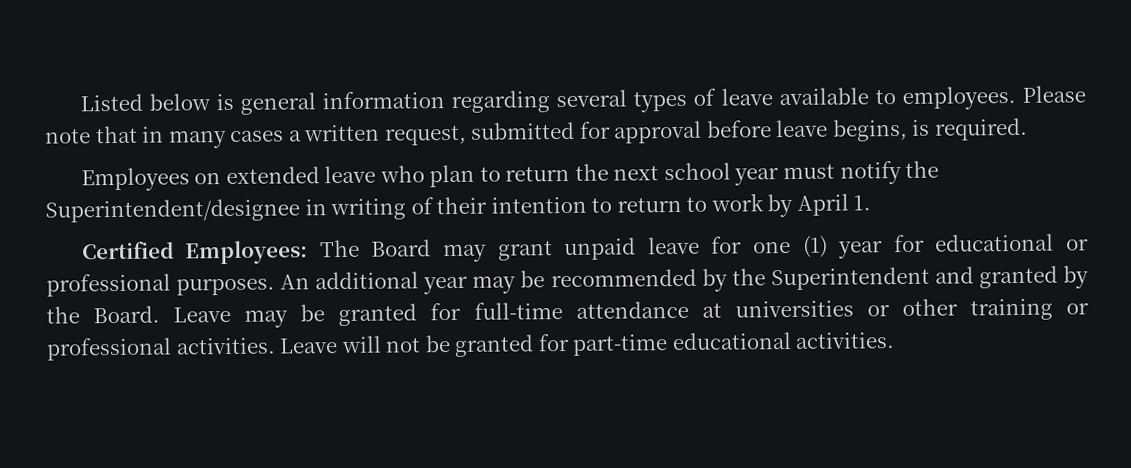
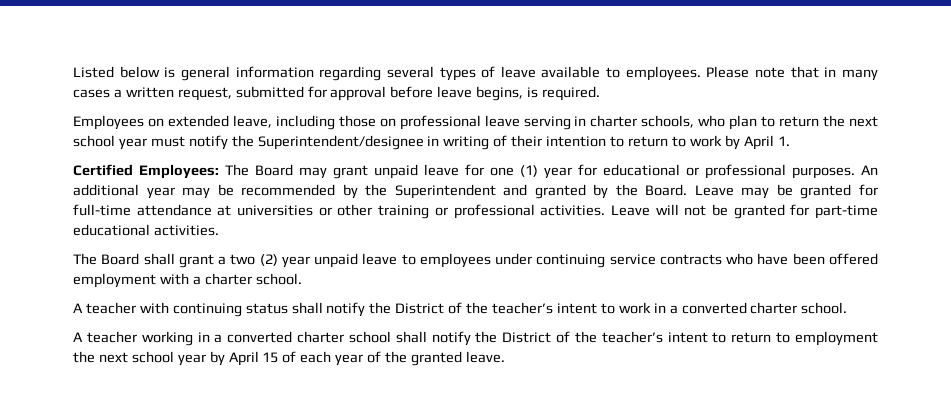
[324,165,377,184] leave -> [232,115,695,130] leave, including those on professional leave serving in charter schools,
(896, 340) none -> [73,253,879,268] [73,273,302,288] [73,302,848,317] [73,331,879,346] [73,351,505,366] // The Board shall grant a two (2) year unpaid leave to employees under continuing service contracts who have been offered employment with a charter school. // A teacher with continuing status shall notify the District of the teacher’s intent to work in a converted charter school. // A teacher working in a converted charter school shall notify the District of the teacher’s intent to return to employment the next school year by April 15 of each year of the granted leave.

